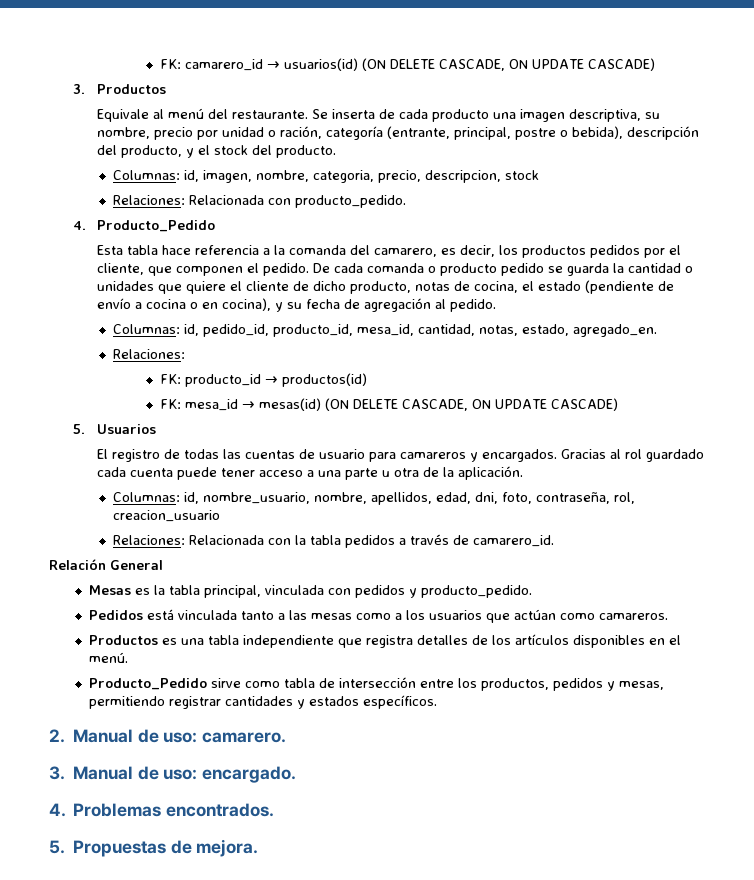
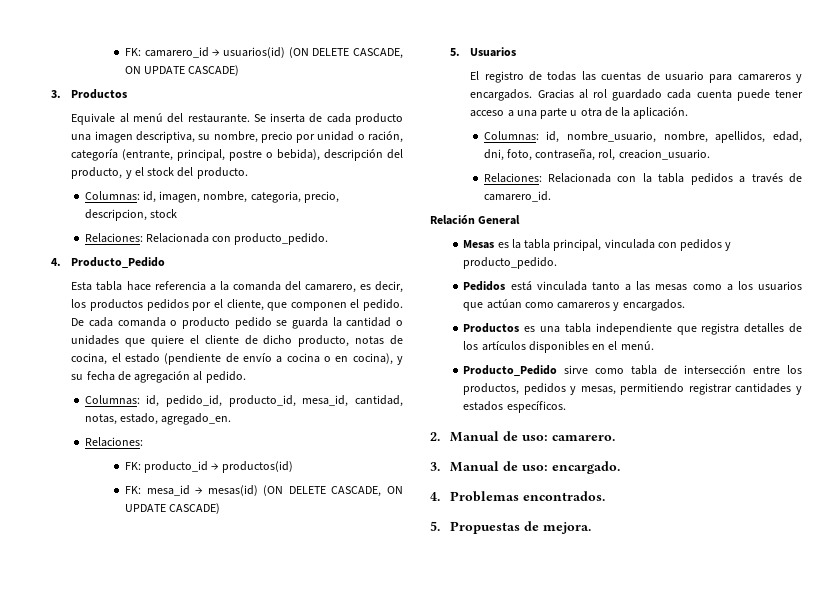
[112,510,220,522] creacion_usuario -> [618,149,710,160] creacion_usuario.
[598,613,668,620] camareros. -> [557,299,685,311] camareros y encargados.

